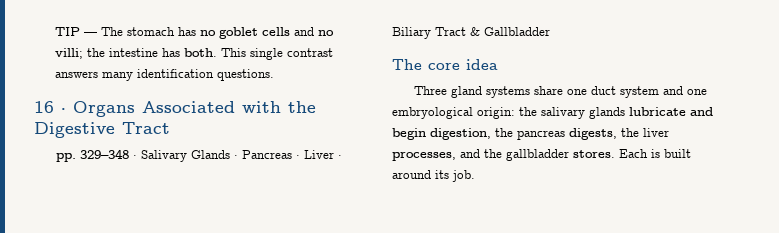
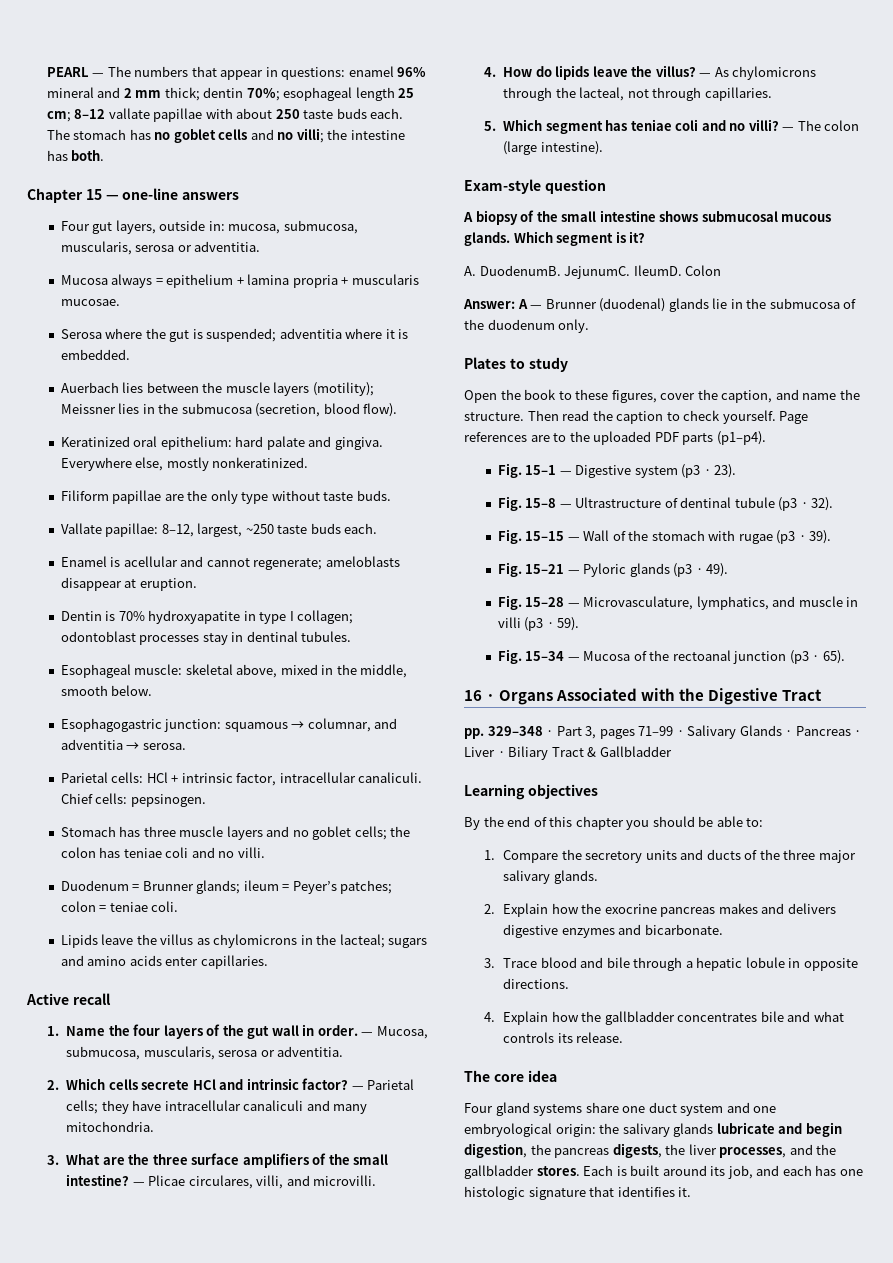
[54,27,123,36] TIP — The -> [46,66,427,80] [46,87,415,101] [46,108,404,122] [46,129,70,140] PEARL — The numbers that appear in questions: enamel 96% mineral and 2 mm thick; dentin 70%; esophageal length 25 cm; 8–12 vallate papillae with about 250 taste buds each. The
[220,48,333,60] [54,69,274,81] This single contrast answers many identification questions. -> [27,188,240,203] [60,220,358,234] [60,241,261,255] [60,274,419,288] [60,299,120,306] [60,328,409,342] [60,349,130,360] [60,382,374,396] [60,403,398,417] [60,436,383,450] [60,457,309,471] [60,490,391,504] [60,523,378,537] [60,556,400,570] [60,577,197,591] [60,610,354,624] [60,631,352,645] [60,664,408,678] [60,685,153,696] [60,718,398,732] [60,739,186,750] [60,772,423,786] [60,793,206,807] [60,826,411,840] [60,847,265,858] [60,880,393,894] [60,901,179,912] [60,934,428,948] [60,955,268,969] [26,993,111,1005] [46,1024,428,1039] [65,1046,344,1060] [46,1078,415,1090] [65,1100,368,1114] [65,1121,154,1132] [46,1153,389,1168] [65,1174,377,1189] [483,65,817,80] [502,87,772,101] [483,119,860,134] [502,141,603,155] [464,179,606,194] [463,210,832,225] [464,231,646,246] [464,265,722,279] [463,298,857,312] [464,319,590,333] [464,357,568,372] [464,389,860,403] [464,410,809,424] [464,431,766,445] [497,463,737,478] [497,496,834,511] [497,529,832,544] [497,562,729,577] [497,595,859,610] [497,617,580,631] [497,649,845,664] // Chapter 15 — one-line answers // Four gut layers, outside in: mucosa, submucosa, muscularis, serosa or adventitia. // Mucosa always = epithelium + lamina propria + muscularis mucosae. // Serosa where the gut is suspended; adventitia where it is embedded. // Auerbach lies between the muscle layers (motility); Meissner lies in the submucosa (secretion, blood flow). // Keratinized oral epithelium: hard palate and gingiva. Everywhere else, mostly nonkeratinized. // Filiform papillae are the only type without taste buds. // Vallate papillae: 8–12, largest, ~250 taste buds each. // Enamel is acellular and cannot regenerate; ameloblasts disappear at eruption. // Dentin is 70% hydroxyapatite in type I collagen; odontoblast processes stay in dentinal tubules. // Esophageal muscle: skeletal above, mixed in the middle, smooth below. // Esophagogastric junction: squamous → columnar, and adventitia → serosa. // Parietal cells: HCl + intrinsic factor, intracellular canaliculi. Chief cells: pepsinogen. // Stomach has three muscle layers and no goblet cells; the colon has teniae coli and no villi. // Duodenum = Brunner glands; ileum = Peyer’s patches; colon = teniae coli. // Lipids leave the villus as chylomicrons in the lacteal; sugars and amino acids enter capillaries. // Active recall // 1. Name the four layers of the gut wall in order. — Mucosa, submucosa, muscularis, serosa or adventitia. // 2. Which cells secrete HCl and intrinsic factor? — Parietal cells; they have intracellular canaliculi and many mitochondria. // 3. What are the three surface amplifiers of the small intestine? — Plicae circulares, villi, and microvilli. // 4. How do lipids leave the villus? — As chylomicrons through the lacteal, not through capillaries. // 5. Which segment has teniae coli and no villi? — The colon (large intestine). // Exam-style question // A biopsy of the small intestine shows submucosal mucous glands. Which segment is it? // A. DuodenumB. JejunumC. IleumD. Colon // Answer: A — Brunner (duodenal) glands lie in the submucosa of the duodenum only. // Plates to study // Open the book to these figures, cover the caption, and name the structure. Then read the caption to check yourself. Page references are to the uploaded PDF parts (p1–p4). // Fig. 15–1 — Digestive system (p3 · 23). // Fig. 15–8 — Ultrastructure of dentinal tubule (p3 · 32). // Fig. 15–15 — Wall of the stomach with rugae (p3 · 39). // Fig. 15–21 — Pyloric glands (p3 · 49). // Fig. 15–28 — Microvasculature, lymphatics, and muscle in villi (p3 · 59). // Fig. 15–34 — Mucosa of the rectoanal junction (p3 · 65).
(137, 157) none -> [556,726,684,739] Part 3, pages 71–99 ·
(550, 31) none -> [464,784,598,800] [464,816,764,830] [483,849,856,863] [502,870,598,884] [483,903,836,917] [502,924,723,938] [483,957,858,971] [502,978,569,989] [483,1011,844,1025] [502,1032,624,1043] // Learning objectives // By the end of this chapter you should be able to: // 1. Compare the secretory units and ducts of the three major salivary glands. // 2. Explain how the exocrine pancreas makes and delivers digestive enzymes and bicarbonate. // 3. Trace blood and bile through a hepatic lobule in opposite directions. // 4. Explain how the gallbladder concentrates bile and what controls its release.
[413,86,447,95] Three -> [464,1103,493,1113] Four
[452,170,475,182] job. -> [727,1165,863,1179] [464,1186,692,1200] job, and each has one histologic signature that identifies it.

